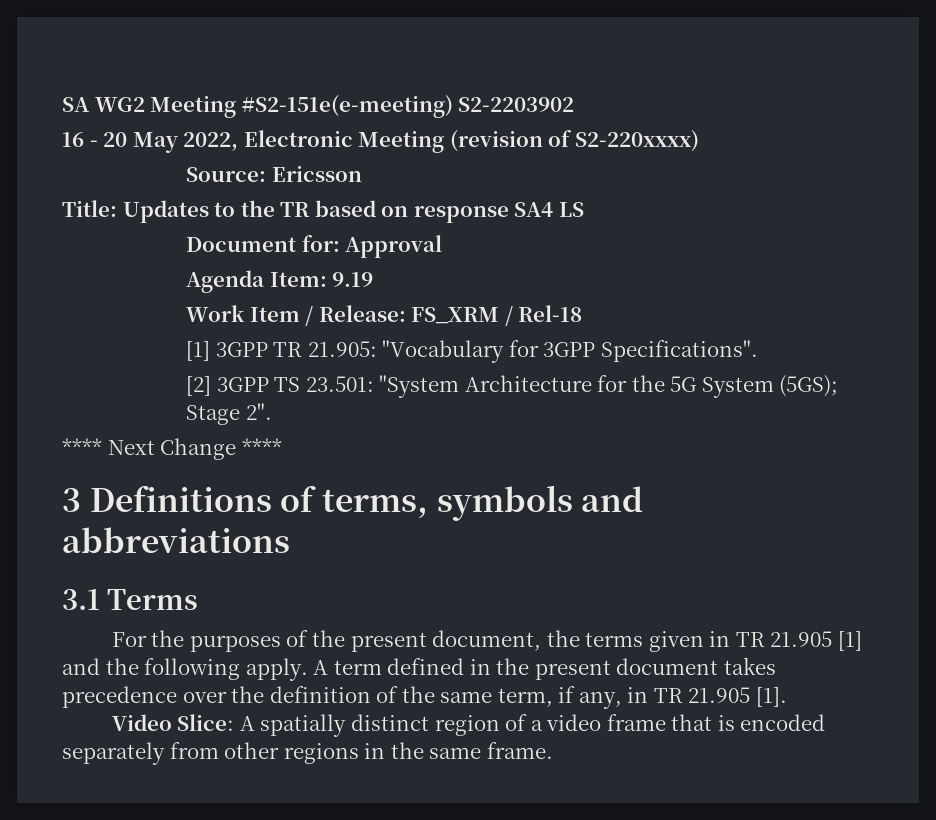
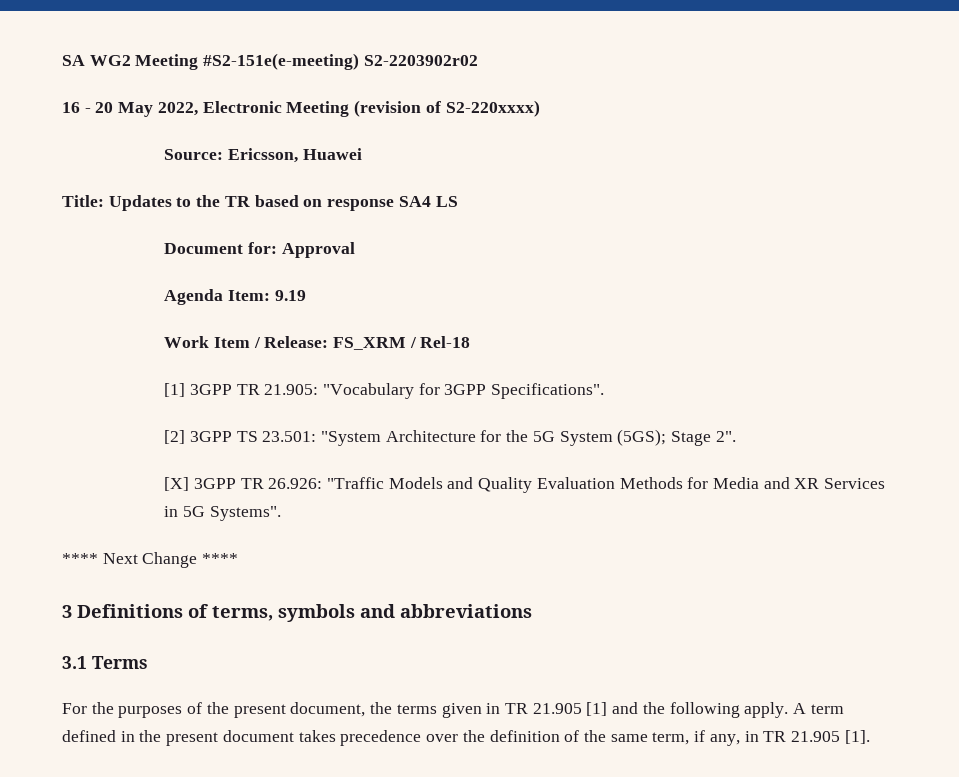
[458,97,575,112] S2-2203902 -> [363,55,478,66] S2-2203902r02
[271,166,362,182] Ericsson -> [227,148,362,163] Ericsson, Huawei
(272, 411) none -> [164,477,886,493] [164,506,281,521] // [X] 3GPP TR 26.926: "Traffic Models and Quality Evaluation Methods for Media and XR Services in 5G Systems".
[111,714,826,737] [62,742,553,765] // Video Slice: A spatially distinct region of a video frame that is encoded separately from other regions in the same frame. -> (870, 737) none

